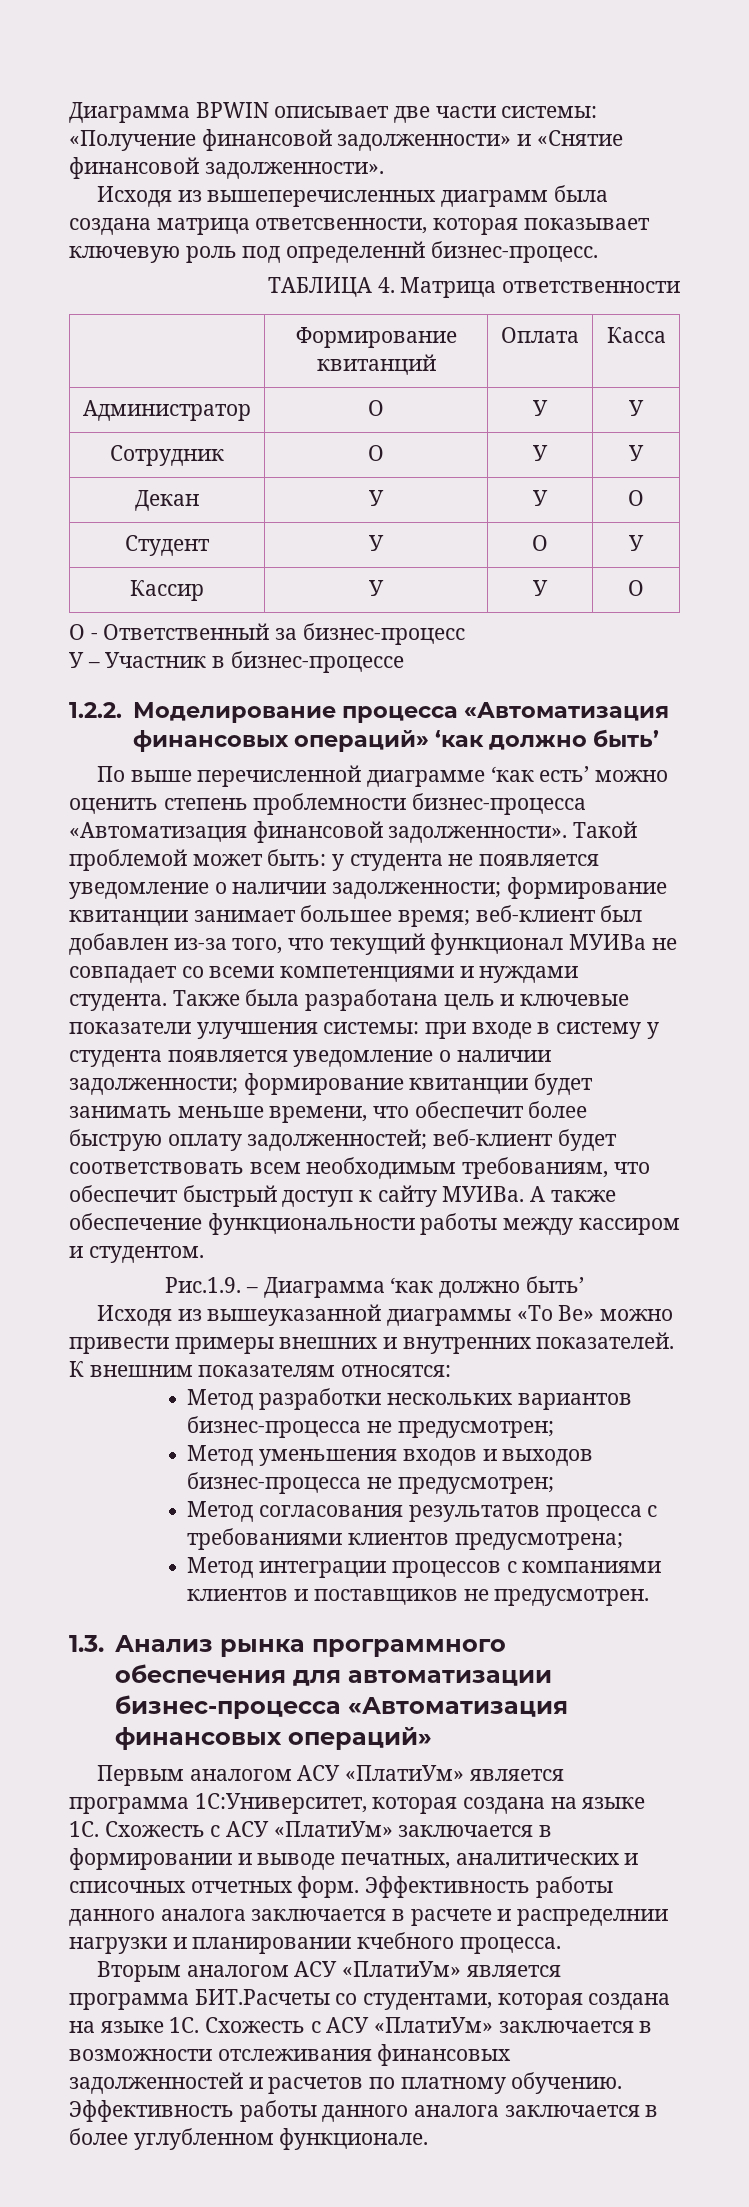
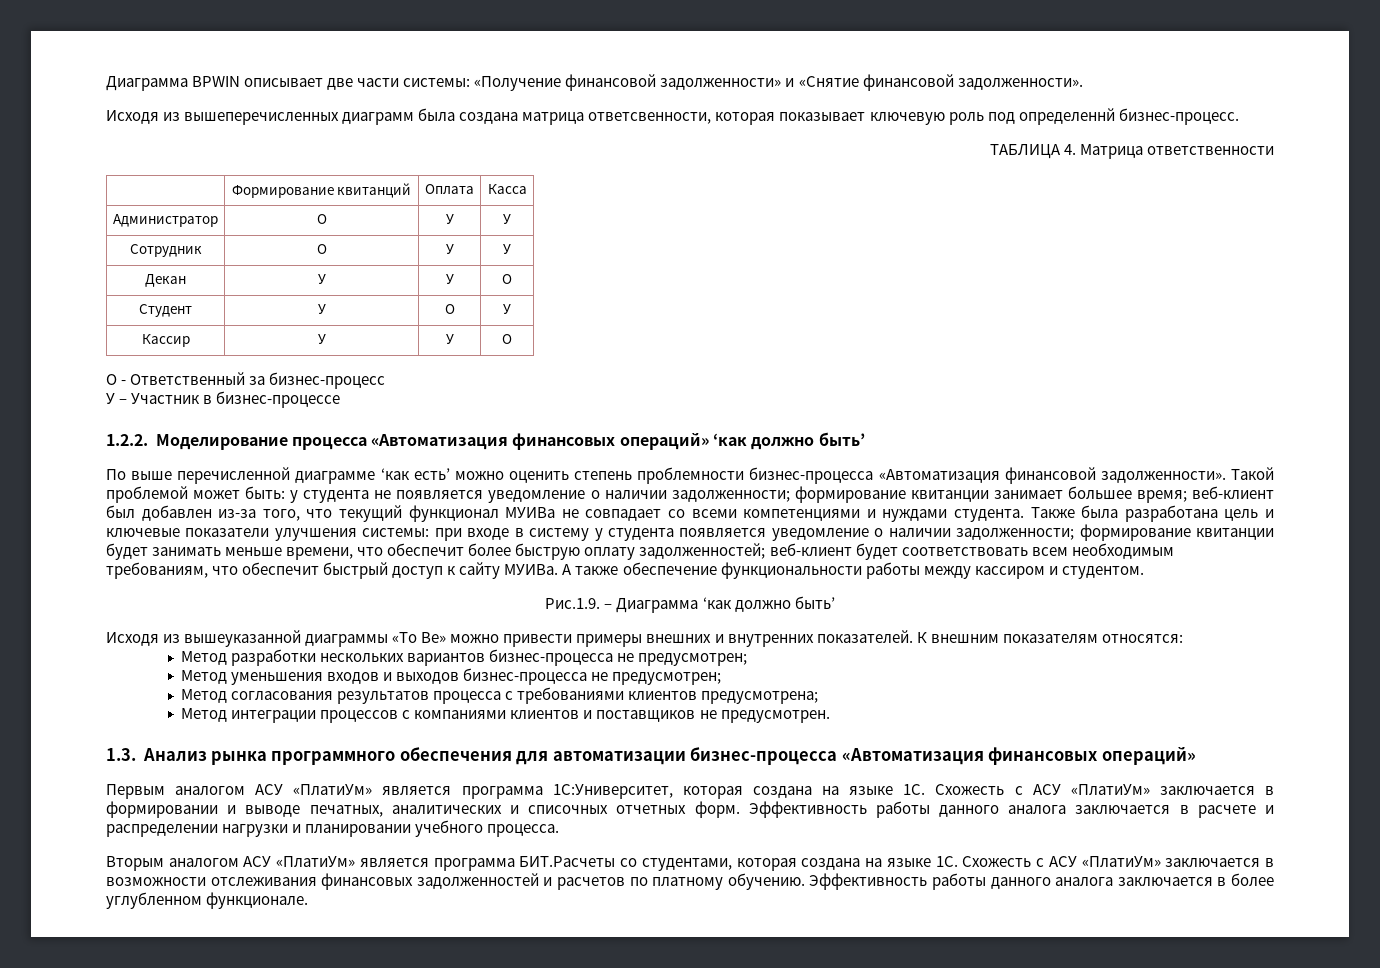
[517,1909,669,1926] распределнии -> [106,824,218,837] распределении
[357,1932,455,1949] кчебного -> [415,820,484,837] учебного

